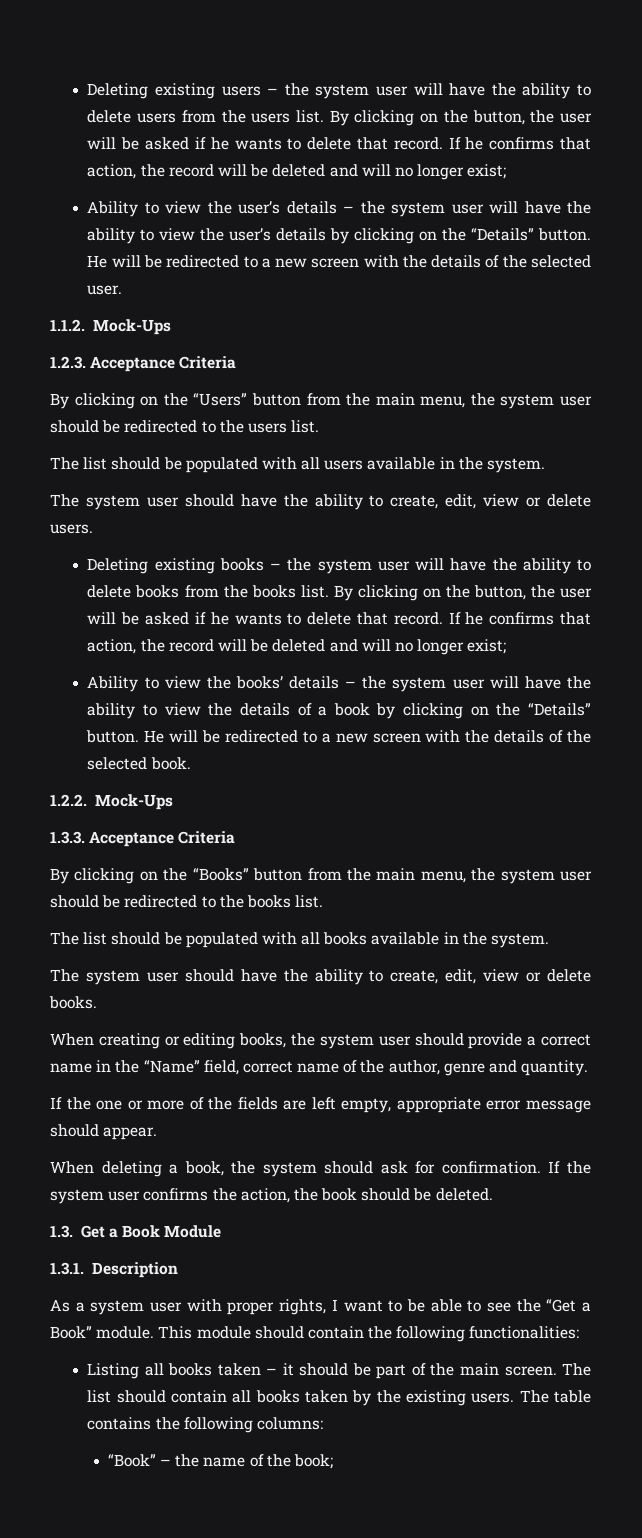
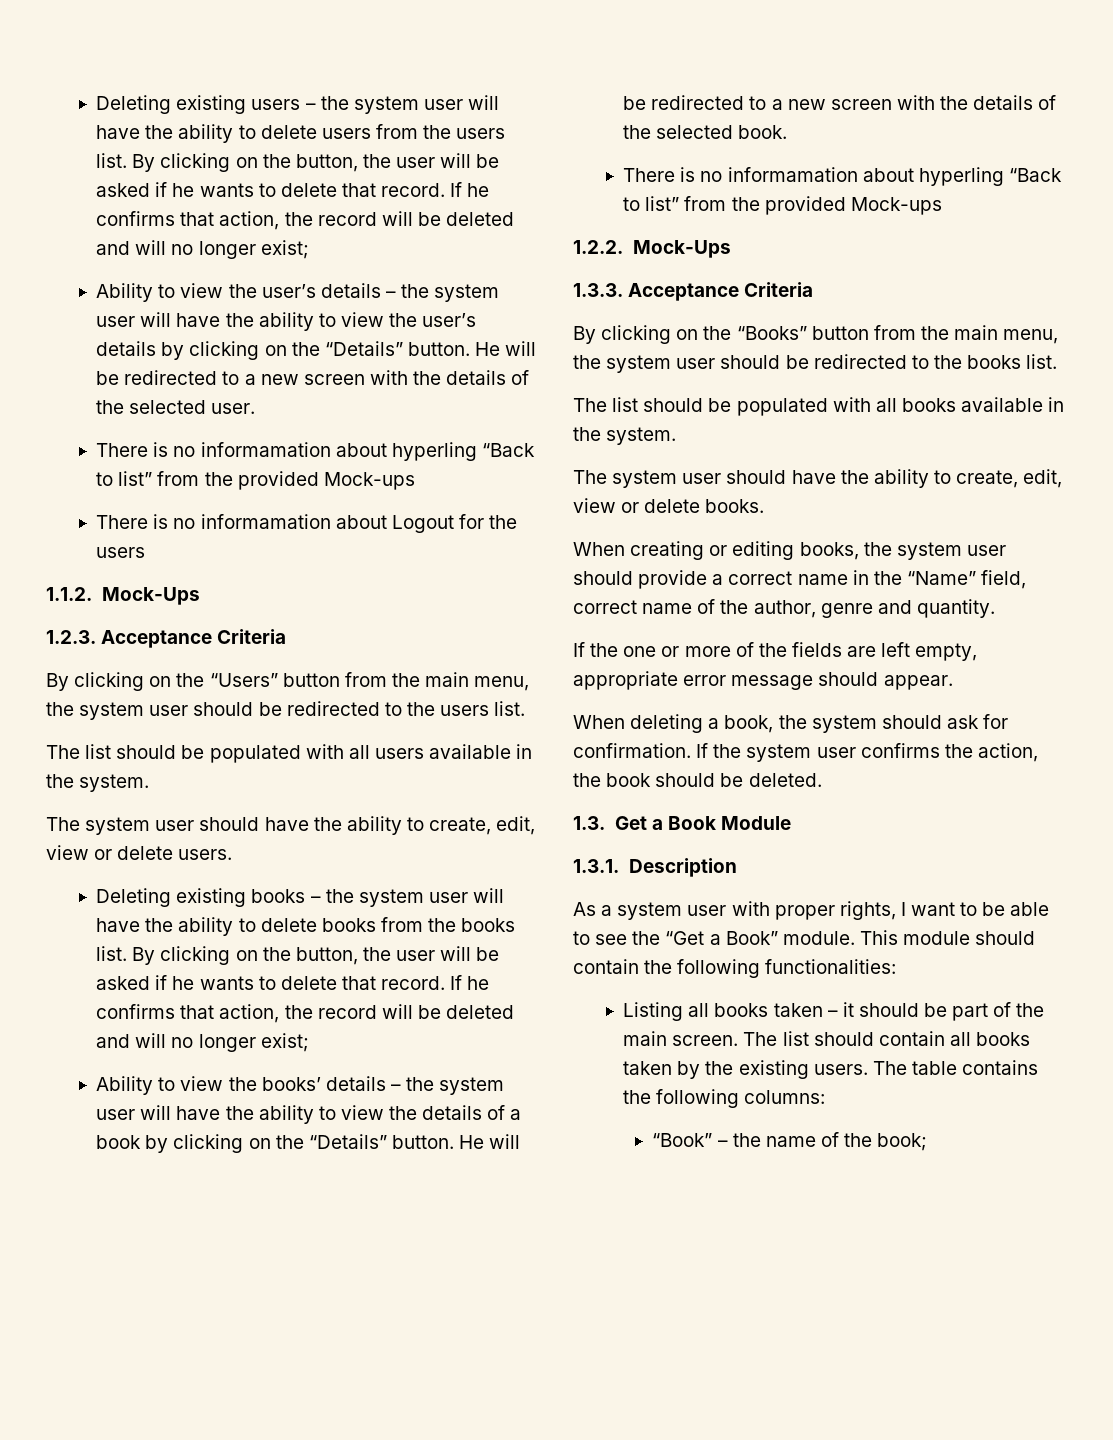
(123, 290) none -> [96,442,535,461] [96,471,415,490] [96,514,518,533] [96,547,146,558] // There is no informamation about hyperling “Back to list” from the provided Mock-ups // There is no informamation about Logout for the users
(191, 763) none -> [623,167,1062,186] [623,196,942,215] // There is no informamation about hyperling “Back to list” from the provided Mock-ups

